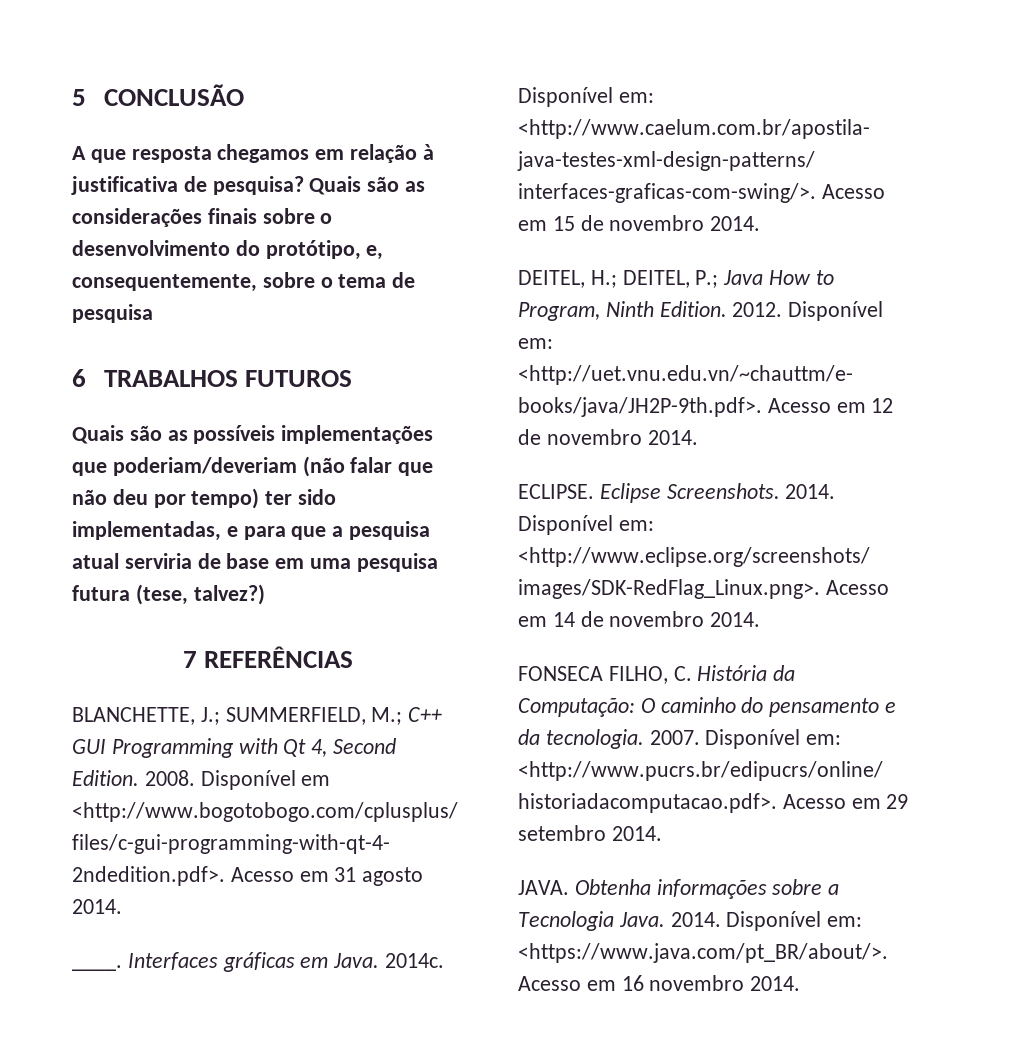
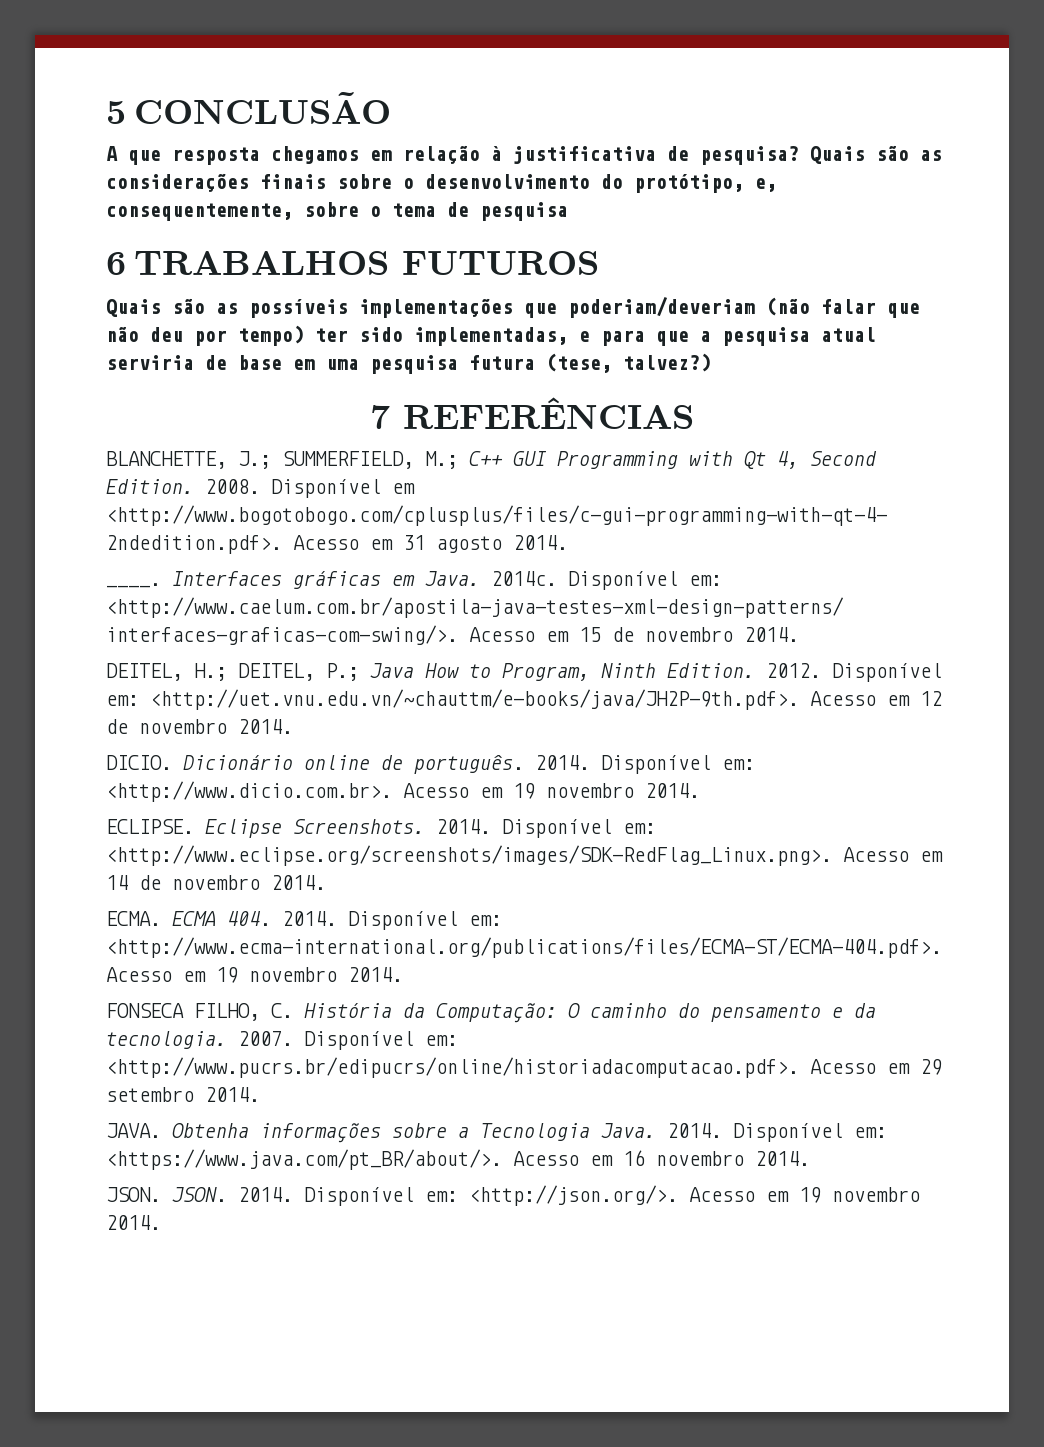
(698, 437) none -> [106,755,755,774] [106,781,700,802] // DICIO. Dicionário online de português. 2014. Disponível em: <http://www.dicio.com.br>. Acesso em 19 novembro 2014.
(761, 619) none -> [106,911,502,930] [106,937,942,958] [106,967,403,983] // ECMA. ECMA 404. 2014. Disponível em: <http://www.ecma-international.org/publications/files/ECMA-ST/ECMA-404.pdf>. Acesso em 19 novembro 2014.
(801, 983) none -> [106,1185,920,1206] [106,1215,161,1230] // JSON. JSON. 2014. Disponível em: <http://json.org/>. Acesso em 19 novembro 2014.

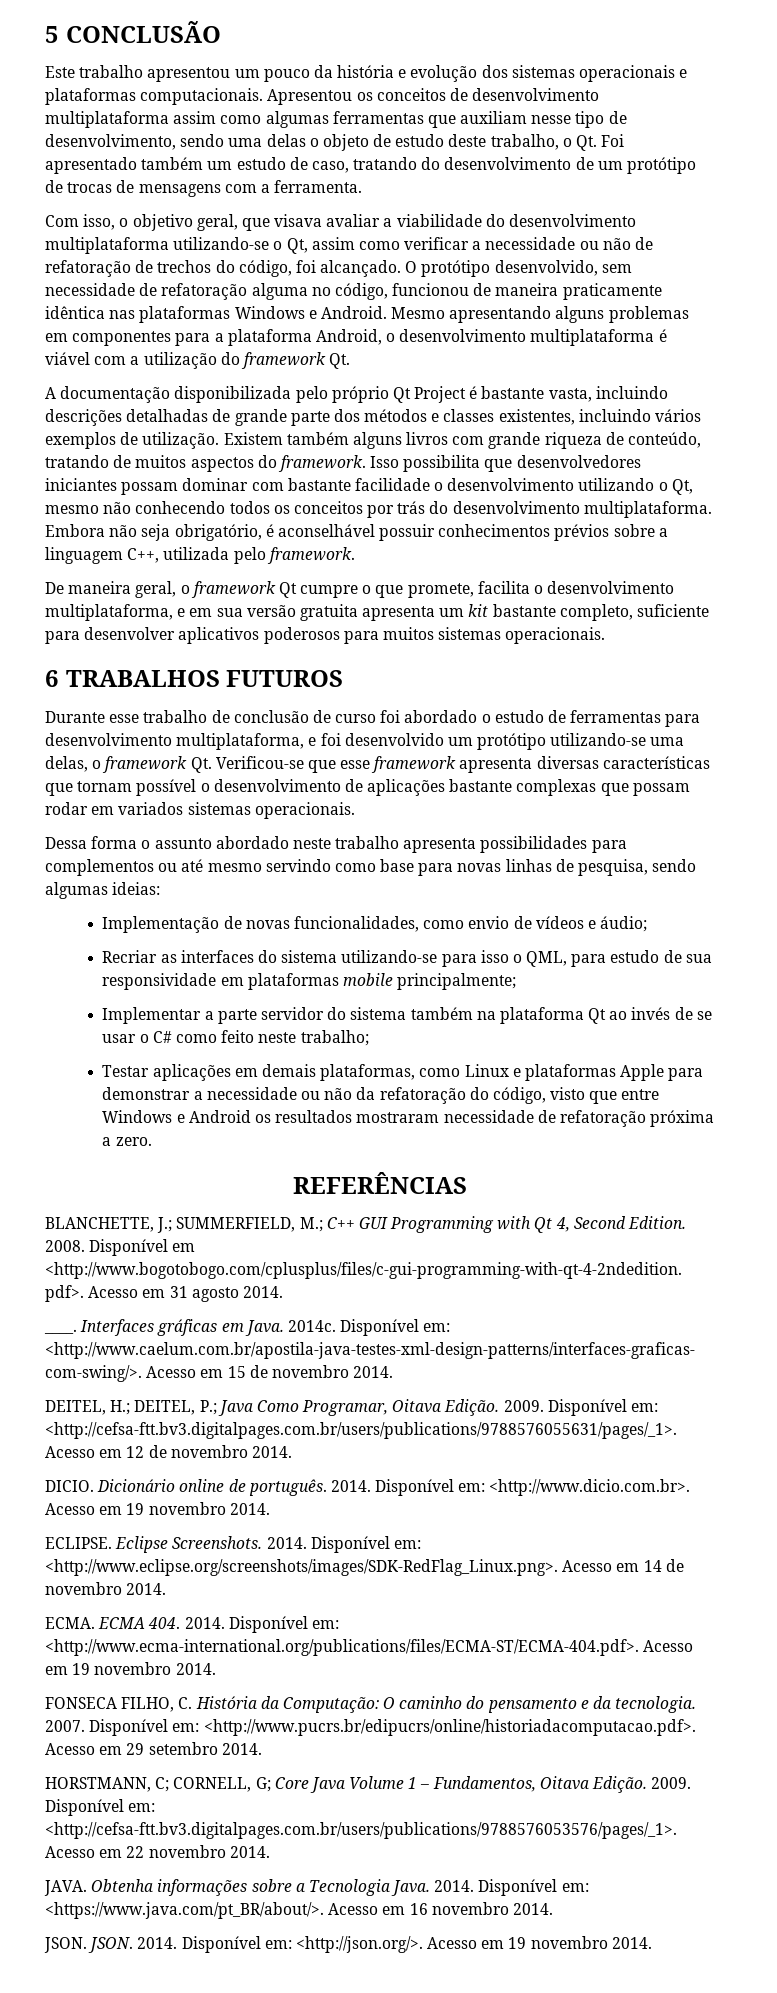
[106,145,942,165] [106,173,777,193] [106,202,568,221] [106,251,600,275] [106,297,920,318] [106,325,876,346] [106,353,711,374] [369,405,390,429] A que resposta chegamos em relação à justificativa de pesquisa? Quais são as considerações finais sobre o desenvolvimento do protótipo, e, consequentemente, sobre o tema de pesquisa // 6 TRABALHOS FUTUROS // Quais são as possíveis implementações que poderiam/deveriam (não falar que não deu por tempo) ter sido implementadas, e para que a pesquisa atual serviria de base em uma pesquisa futura (tese, talvez?) // 7 -> [45,65,688,82] [45,88,600,105] [45,111,627,128] [45,134,625,151] [45,157,697,174] [45,180,363,197] [45,214,637,231] [45,237,654,254] [45,260,632,277] [45,283,662,300] [45,306,689,323] [45,329,667,346] [45,352,351,369] [45,386,668,403] [45,409,702,426] [45,432,702,449] [45,455,641,472] [45,478,693,495] [45,501,712,518] [45,524,668,541] [45,547,355,564] [45,581,675,598] [45,604,710,621] [45,627,606,644] [45,670,344,687] [45,710,701,727] [45,733,685,750] [45,756,710,773] [45,779,690,796] [45,802,355,819] [45,836,627,853] [45,859,697,876] [45,882,161,899] [102,916,648,933] [102,950,712,967] [102,973,517,990] [102,1007,712,1024] [102,1030,369,1046] [102,1064,704,1081] [102,1087,660,1104] [102,1110,715,1127] [102,1137,152,1146] Este trabalho apresentou um pouco da história e evolução dos sistemas operacionais e plataformas computacionais. Apresentou os conceitos de desenvolvimento multiplataforma assim como algumas ferramentas que auxiliam nesse tipo de desenvolvimento, sendo uma delas o objeto de estudo deste trabalho, o Qt. Foi apresentado também um estudo de caso, tratando do desenvolvimento de um protótipo de trocas de mensagens com a ferramenta. // Com isso, o objetivo geral, que visava avaliar a viabilidade do desenvolvimento multiplataforma utilizando-se o Qt, assim como verificar a necessidade ou não de refatoração de trechos do código, foi alcançado. O protótipo desenvolvido, sem necessidade de refatoração alguma no código, funcionou de maneira praticamente idêntica nas plataformas Windows e Android. Mesmo apresentando alguns problemas em componentes para a plataforma Android, o desenvolvimento multiplataforma é viável com a utilização do framework Qt. // A documentação disponibilizada pelo próprio Qt Project é bastante vasta, incluindo descrições detalhadas de grande parte dos métodos e classes existentes, incluindo vários exemplos de utilização. Existem também alguns livros com grande riqueza de conteúdo, tratando de muitos aspectos do framework. Isso possibilita que desenvolvedores iniciantes possam dominar com bastante facilidade o desenvolvimento utilizando o Qt, mesmo não conhecendo todos os conceitos por trás do desenvolvimento multiplataforma. Embora não seja obrigatório, é aconselhável possuir conhecimentos prévios sobre a linguagem C++, utilizada pelo framework. // De maneira geral, o framework Qt cumpre o que promete, facilita o desenvolvimento multiplataforma, e em sua versão gratuita apresenta um kit bastante completo, suficiente para desenvolver aplicativos poderosos para muitos sistemas operacionais. // 6 TRABALHOS FUTUROS // Durante esse trabalho de conclusão de curso foi abordado o estudo de ferramentas para desenvolvimento multiplataforma, e foi desenvolvido um protótipo utilizando-se uma delas, o framework Qt. Verificou-se que esse framework apresenta diversas características que tornam possível o desenvolvimento de aplicações bastante complexas que possam rodar em variados sistemas operacionais. // Dessa forma o assunto abordado neste trabalho apresenta possibilidades para complementos ou até mesmo servindo como base para novas linhas de pesquisa, sendo algumas ideias: // Implementação de novas funcionalidades, como envio de vídeos e áudio; // Recriar as interfaces do sistema utilizando-se para isso o QML, para estudo de sua responsividade em plataformas mobile principalmente; // Implementar a parte servidor do sistema também na plataforma Qt ao invés de se usar o C# como feito neste trabalho; // Testar aplicações em demais plataformas, como Linux e plataformas Apple para demonstrar a necessidade ou não da refatoração do código, visto que entre Windows e Android os resultados mostraram necessidade de refatoração próxima a zero. //
[425,663,942,682] [106,689,799,710] How to Program, Ninth Edition. 2012. Disponível em: <http://uet.vnu.edu.vn/~chauttm/e-books/java/JH2P-9th.pdf>. -> [256,1399,659,1416] [45,1422,677,1439] Como Programar, Oitava Edição. 2009. Disponível em: <http://cefsa-ftt.bv3.digitalpages.com.br/users/publications/9788576055631/pages/_1>.
(260, 1094) none -> [45,1776,692,1793] [45,1799,156,1816] [45,1822,677,1839] [45,1845,270,1858] // HORSTMANN, C; CORNELL, G; Core Java Volume 1 – Fundamentos, Oitava Edição. 2009. Disponível em: <http://cefsa-ftt.bv3.digitalpages.com.br/users/publications/9788576053576/pages/_1>. Acesso em 22 novembro 2014.

